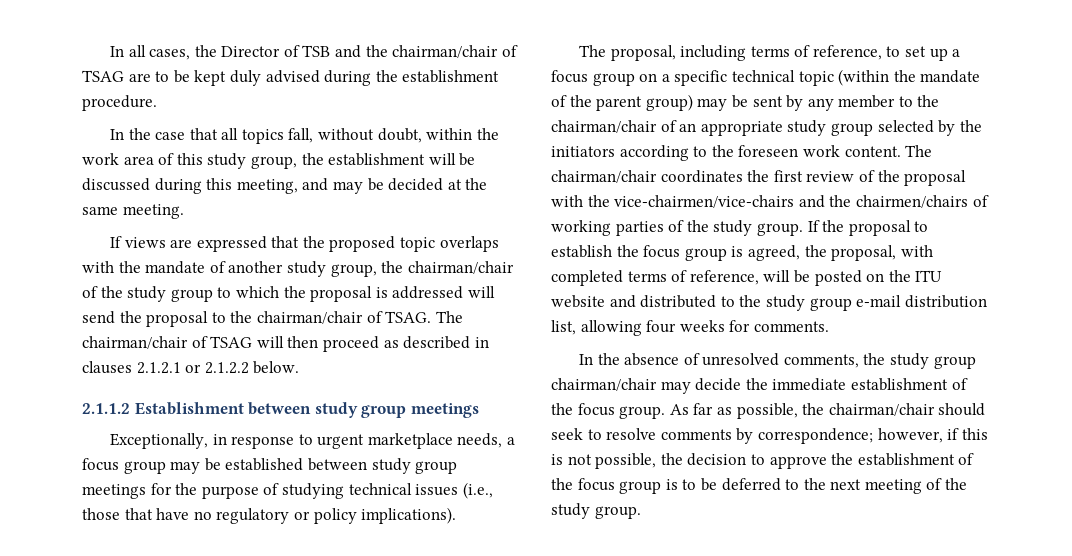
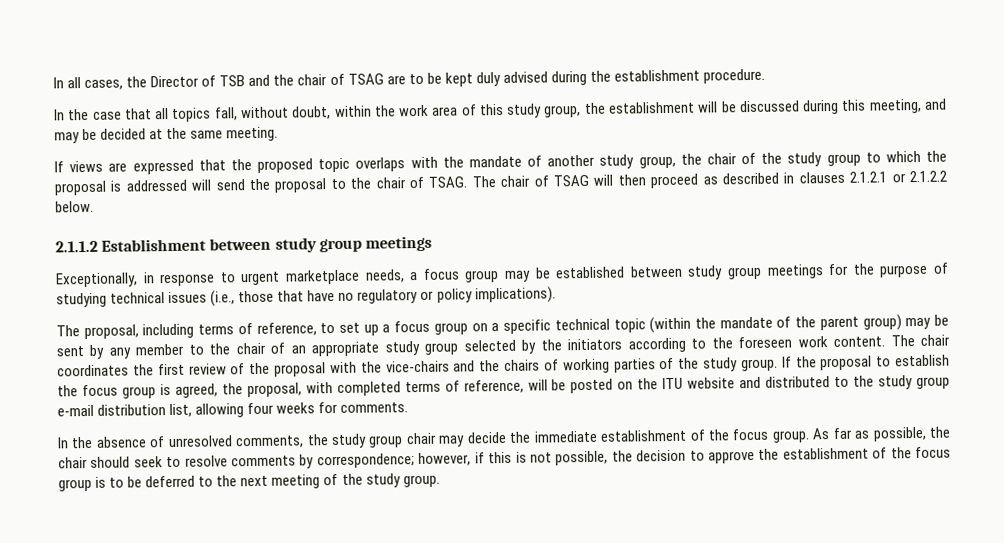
[392,45,499,58] chairman/chair -> [297,74,328,86] chair
[407,261,514,274] chairman/chair -> [706,153,737,165] chair
[256,311,363,324] chairman/chair -> [375,177,406,189] chair
[82,336,188,349] chairman/chair -> [500,175,531,188] chair
[551,120,657,133] chairman/chair -> [235,342,266,355] chair
[551,170,657,183] chairman/chair -> [920,334,951,346] chair
[614,195,968,208] vice-chairmen/vice-chairs and the chairmen/chairs -> [385,359,540,373] vice-chairs and the chairs
[551,378,657,391] chairman/chair -> [405,432,437,445] chair
[828,403,935,416] chairman/chair -> [58,457,88,469] chair

